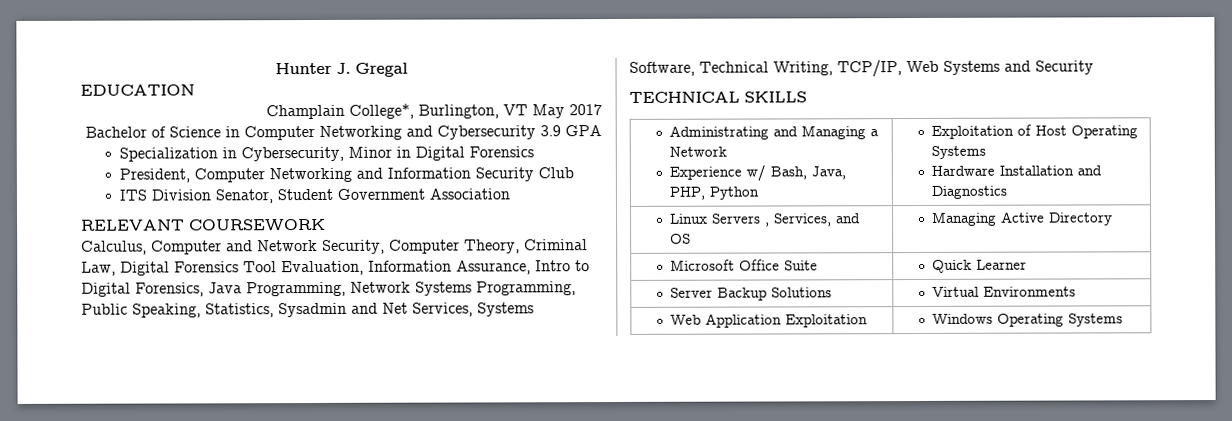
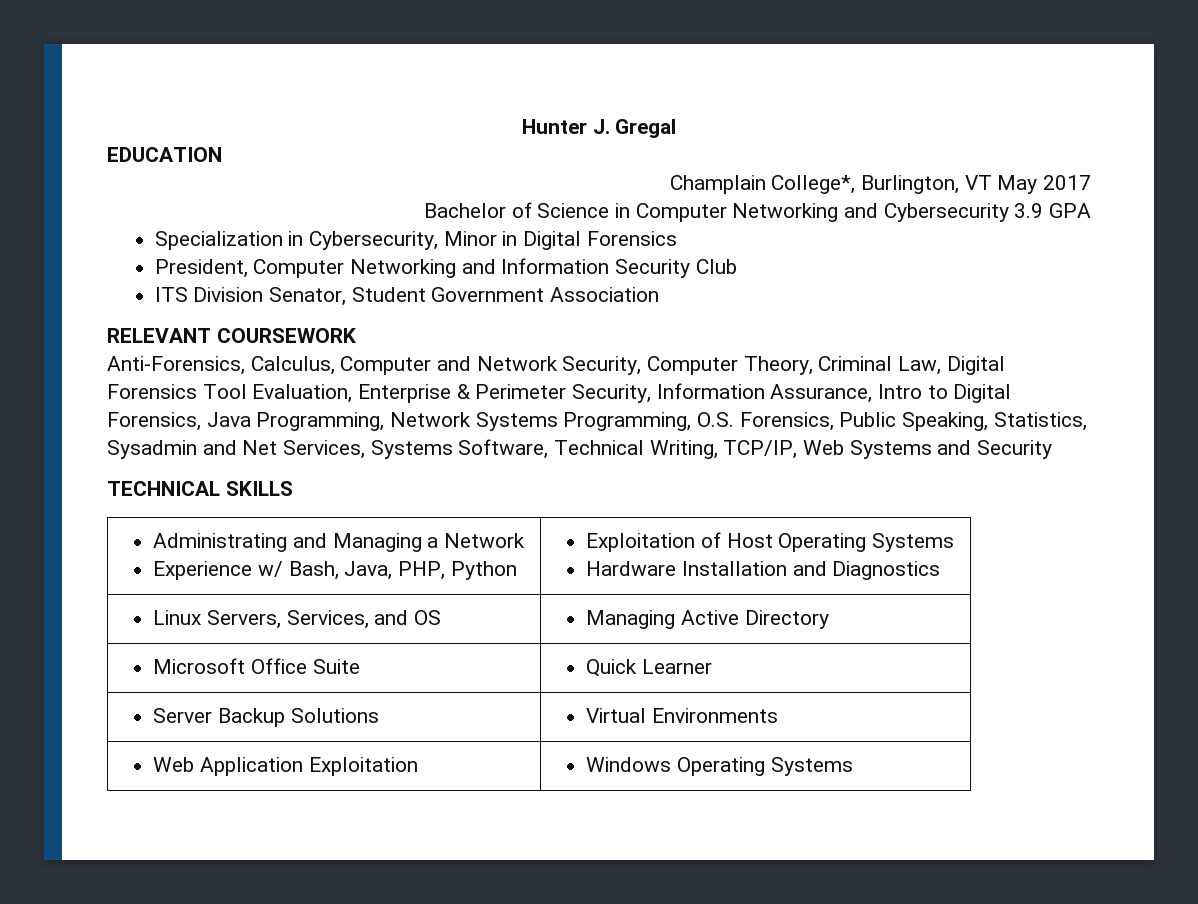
(326, 224) none -> [107,356,245,375] Anti-Forensics,
(364, 268) none -> [358,384,652,403] Enterprise & Perimeter Security,
(576, 288) none -> [697,412,834,431] O.S. Forensics,
[711,213,770,227] Servers , -> [206,610,281,629] Servers,

